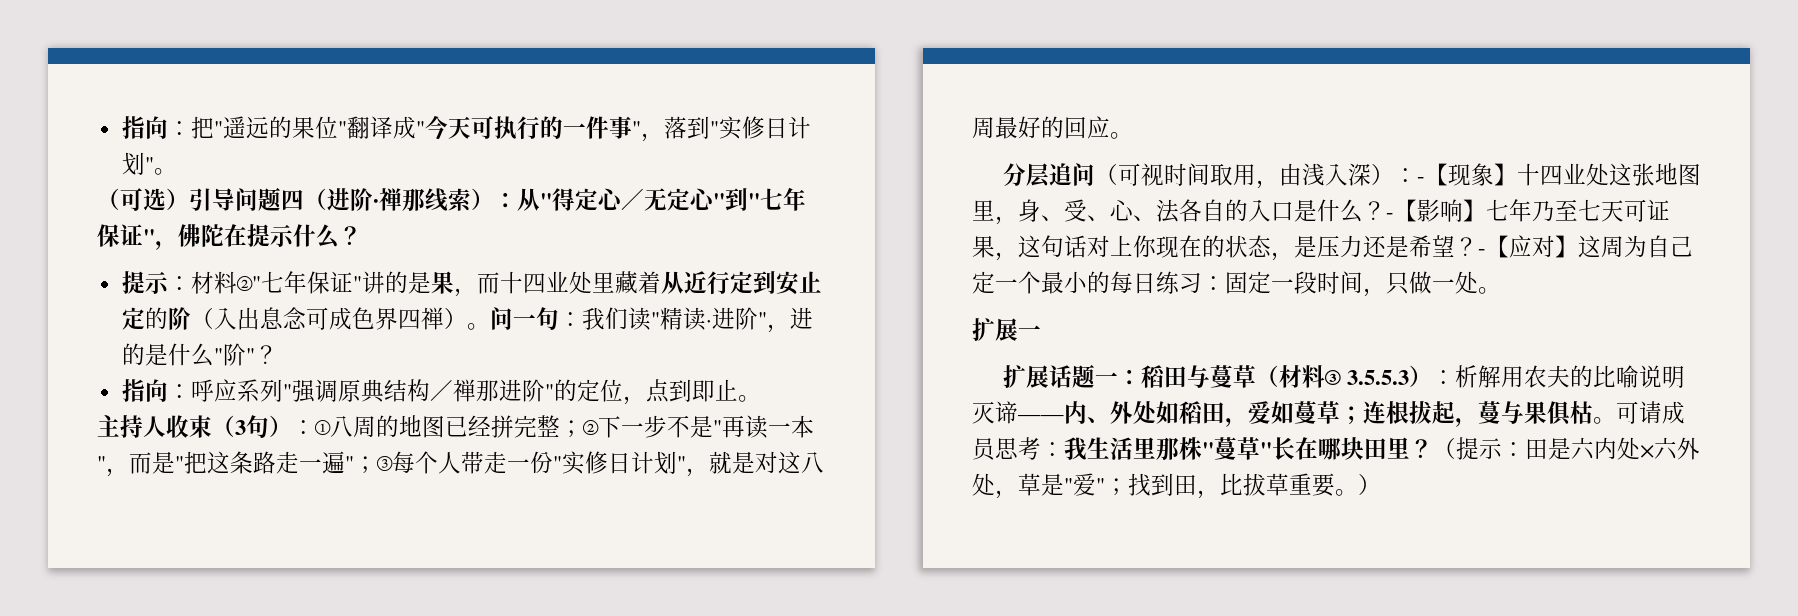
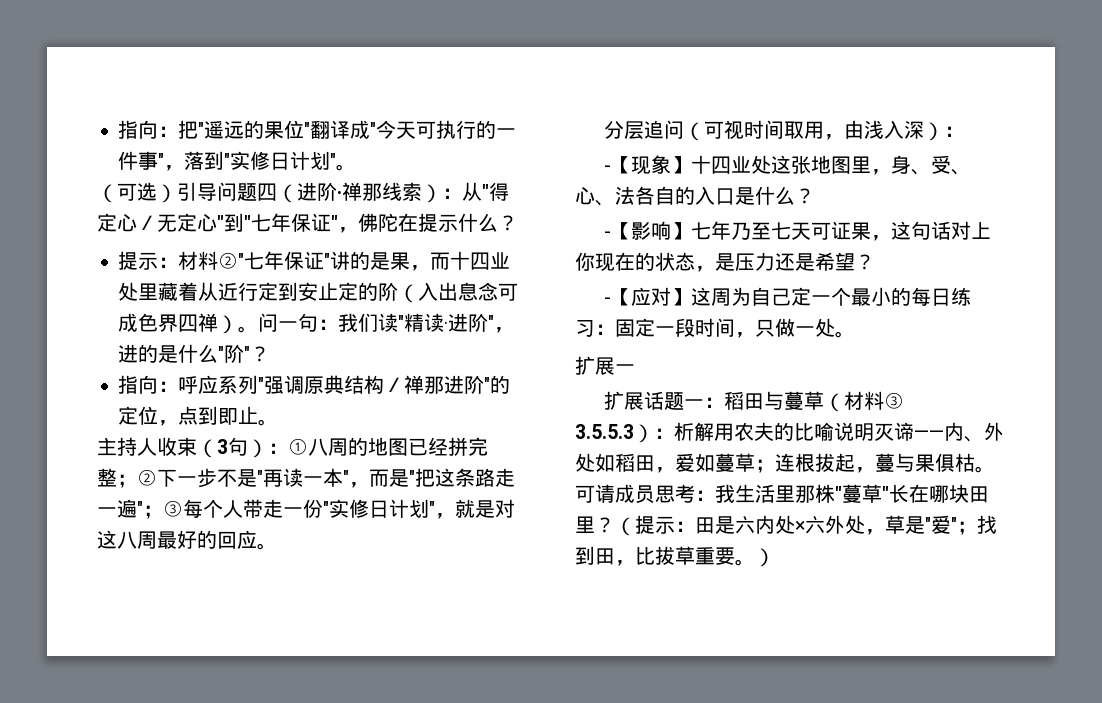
(1417, 175) none -> (965, 131) //
(1386, 210) none -> (815, 196) //
(1478, 246) none -> (875, 262) //

